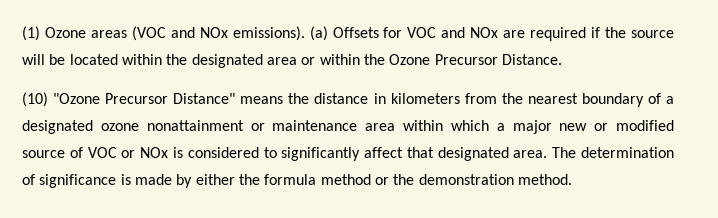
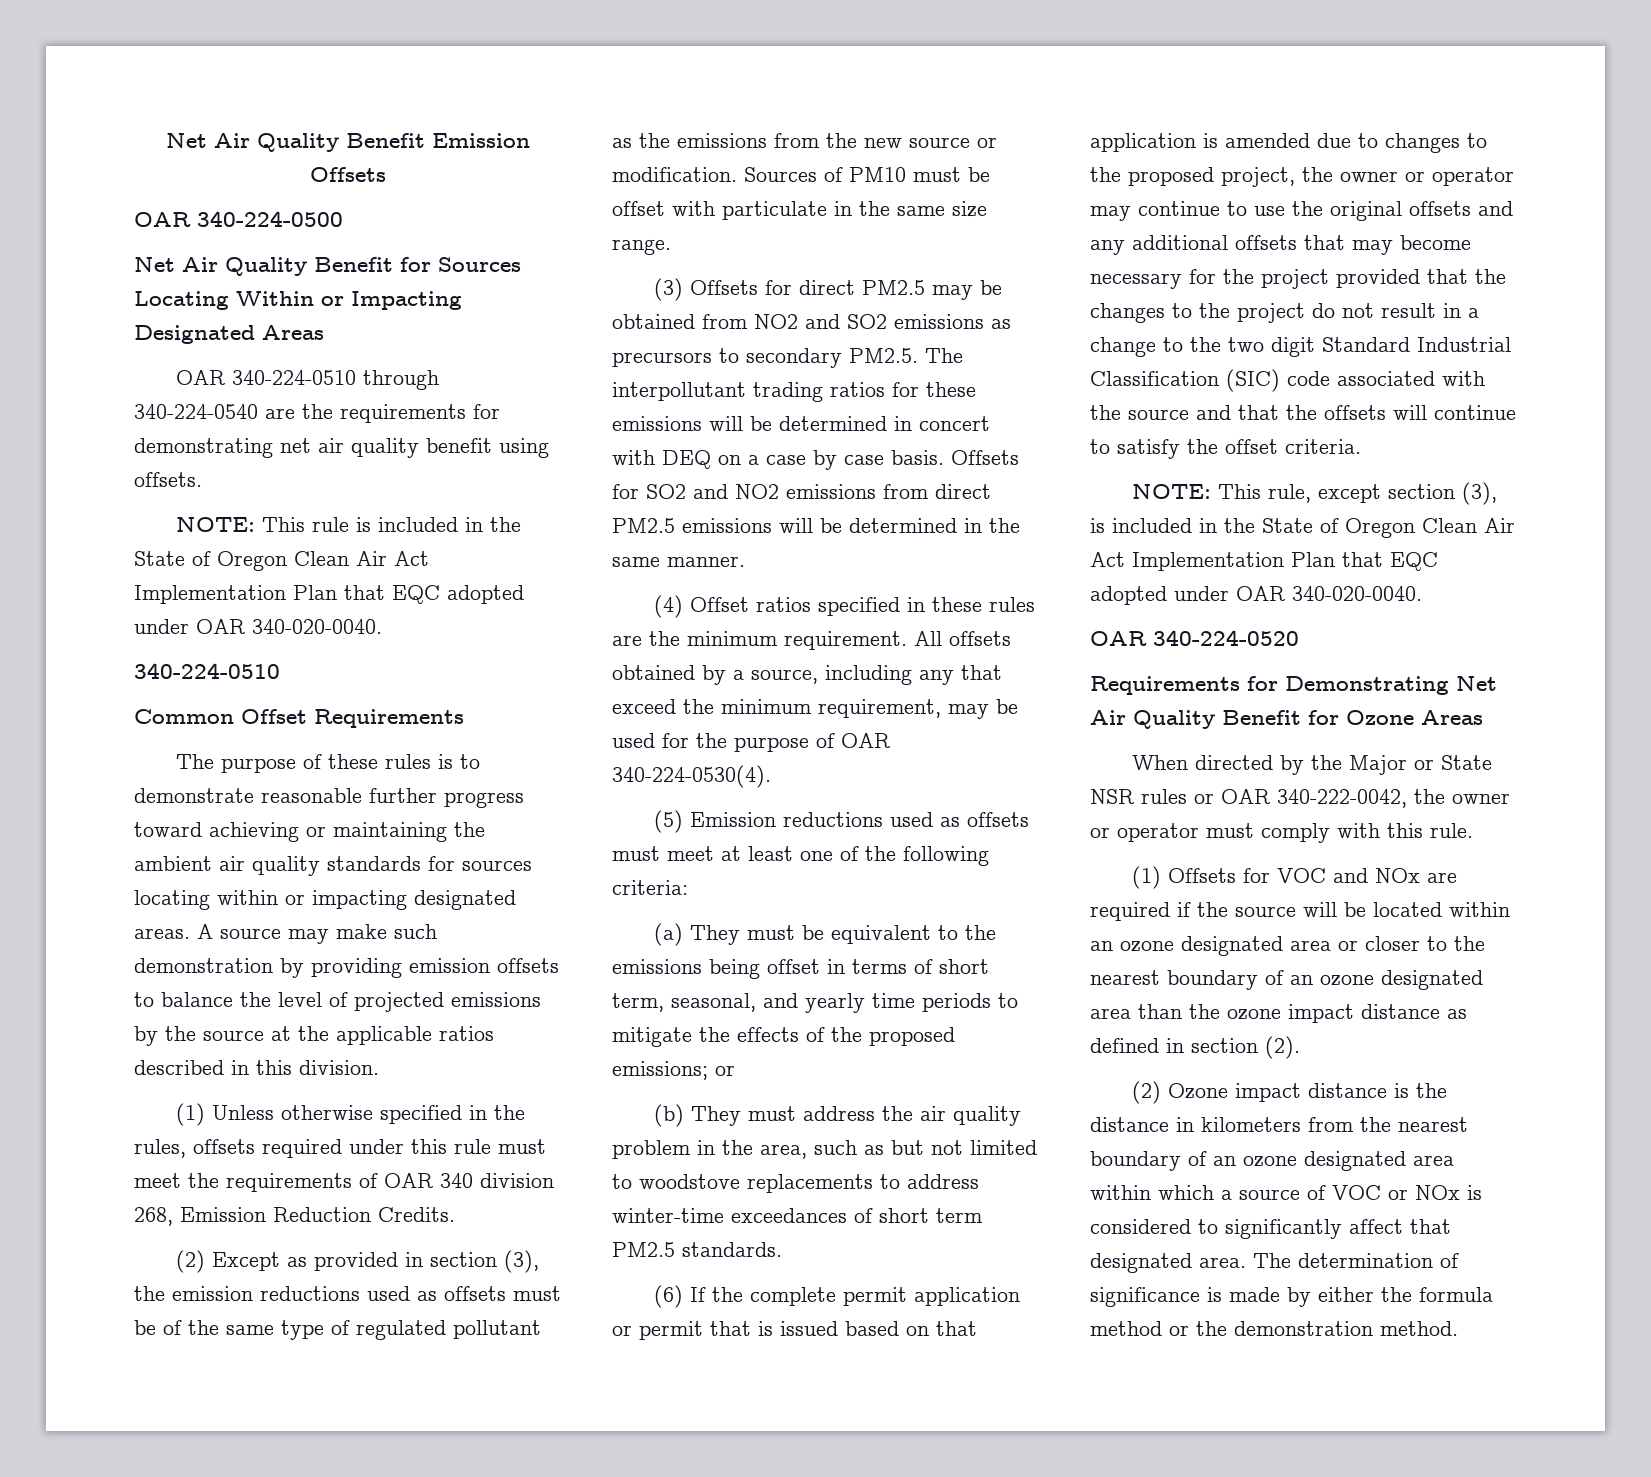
[22,26,328,41] (1) Ozone areas (VOC and NOx emissions). (a) -> [165,133,530,152] [309,167,386,182] [134,211,343,227] [134,257,521,276] [134,291,462,310] [134,325,324,344] [176,370,440,390] [134,404,500,423] [134,438,549,458] [134,472,202,487] [176,517,522,532] [134,551,429,571] [134,585,524,604] [134,619,382,634] [134,663,280,679] [134,709,464,728] [176,754,481,773] [134,788,524,808] [134,822,485,842] [134,856,532,876] [134,890,516,910] [134,924,437,944] [134,958,559,978] [134,992,541,1012] [134,1026,494,1046] [134,1060,379,1075] [176,1103,526,1126] [134,1139,546,1158] [134,1173,554,1192] [134,1207,455,1226] [176,1250,540,1273] [134,1286,561,1301] [134,1320,541,1340] [612,133,997,148] [612,167,990,182] [612,201,987,220] [612,239,671,255] [654,278,1003,301] [612,314,1011,329] [612,348,963,368] [612,382,976,402] [612,416,990,431] [612,450,1019,470] [612,484,991,499] [612,518,1020,533] [612,556,745,567] [654,595,1036,618] [612,631,1011,650] [612,665,1002,685] [612,699,1018,719] [612,733,890,752] [612,765,771,788] [654,810,1030,833] [612,846,989,866] [612,880,688,895] [654,923,997,946] [612,959,989,979] [612,993,1018,1013] [612,1027,955,1047] [612,1061,735,1080] [654,1104,1022,1127] [612,1140,1037,1159] [612,1174,979,1193] [612,1208,983,1223] [612,1242,782,1257] [654,1285,1021,1308] [612,1321,977,1340] [1090,133,1487,153] [1090,167,1514,187] [1090,201,1513,221] [1090,235,1471,255] [1090,269,1506,289] [1090,303,1479,323] [1090,337,1511,357] [1090,369,1485,392] [1090,405,1516,420] [1090,439,1361,459] [1132,482,1498,505] [1090,518,1515,538] [1090,552,1438,571] [1090,586,1422,605] [1090,630,1299,646] [1090,676,1497,695] [1090,710,1483,729] [1132,755,1493,775] [1090,789,1510,808] [1090,823,1473,843] [1132,866,1162,889] Net Air Quality Benefit Emission Offsets // OAR 340-224-0500 // Net Air Quality Benefit for Sources Locating Within or Impacting Designated Areas // OAR 340-224-0510 through 340-224-0540 are the requirements for demonstrating net air quality benefit using offsets. // NOTE: This rule is included in the State of Oregon Clean Air Act Implementation Plan that EQC adopted under OAR 340-020-0040. // 340-224-0510 // Common Offset Requirements // The purpose of these rules is to demonstrate reasonable further progress toward achieving or maintaining the ambient air quality standards for sources locating within or impacting designated areas. A source may make such demonstration by providing emission offsets to balance the level of projected emissions by the source at the applicable ratios described in this division. // (1) Unless otherwise specified in the rules, offsets required under this rule must meet the requirements of OAR 340 division 268, Emission Reduction Credits. // (2) Except as provided in section (3), the emission reductions used as offsets must be of the same type of regulated pollutant as the emissions from the new source or modification. Sources of PM10 must be offset with particulate in the same size range. // (3) Offsets for direct PM2.5 may be obtained from NO2 and SO2 emissions as precursors to secondary PM2.5. The interpollutant trading ratios for these emissions will be determined in concert with DEQ on a case by case basis. Offsets for SO2 and NO2 emissions from direct PM2.5 emissions will be determined in the same manner. // (4) Offset ratios specified in these rules are the minimum requirement. All offsets obtained by a source, including any that exceed the minimum requirement, may be used for the purpose of OAR 340-224-0530(4). // (5) Emission reductions used as offsets must meet at least one of the following criteria: // (a) They must be equivalent to the emissions being offset in terms of short term, seasonal, and yearly time periods to mitigate the effects of the proposed emissions; or // (b) They must address the air quality problem in the area, such as but not limited to woodstove replacements to address winter-time exceedances of short term PM2.5 standards. // (6) If the complete permit application or permit that is issued based on that application is amended due to changes to the proposed project, the owner or operator may continue to use the original offsets and any additional offsets that may become necessary for the project provided that the changes to the project do not result in a change to the two digit Standard Industrial Classification (SIC) code associated with the source and that the offsets will continue to satisfy the offset criteria. // NOTE: This rule, except section (3), is included in the State of Oregon Clean Air Act Implementation Plan that EQC adopted under OAR 340-020-0040. // OAR 340-224-0520 // Requirements for Demonstrating Net Air Quality Benefit for Ozone Areas // When directed by the Major or State NSR rules or OAR 340-222-0042, the owner or operator must comply with this rule. // (1)
[166,54,188,65] the -> [1090,941,1174,952] an ozone
[319,54,562,65] [22,92,284,107] within the Ozone Precursor Distance. // (10) "Ozone Precursor Distance" means -> [1365,936,1485,951] [1090,970,1483,990] [1090,1004,1467,1023] [1090,1036,1300,1059] [1132,1081,1410,1104] closer to the nearest boundary of an ozone designated area than the ozone impact distance as defined in section (2). // (2) Ozone impact distance is
[665,96,674,104] [22,120,675,134] a designated ozone nonattainment or maintenance area within which a major new or modified -> [1213,1151,1454,1171] [1090,1185,1232,1200] an ozone designated area within which a

